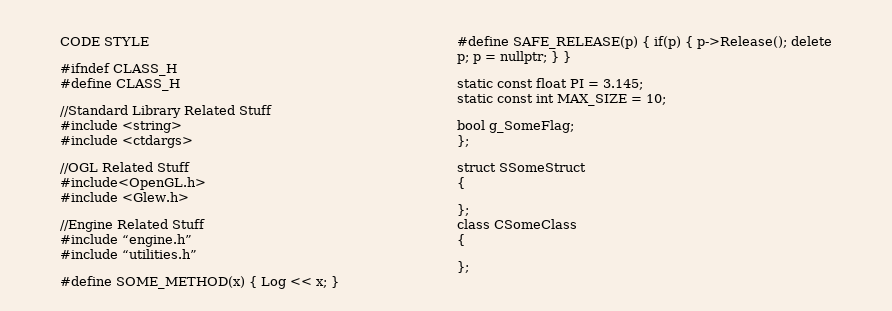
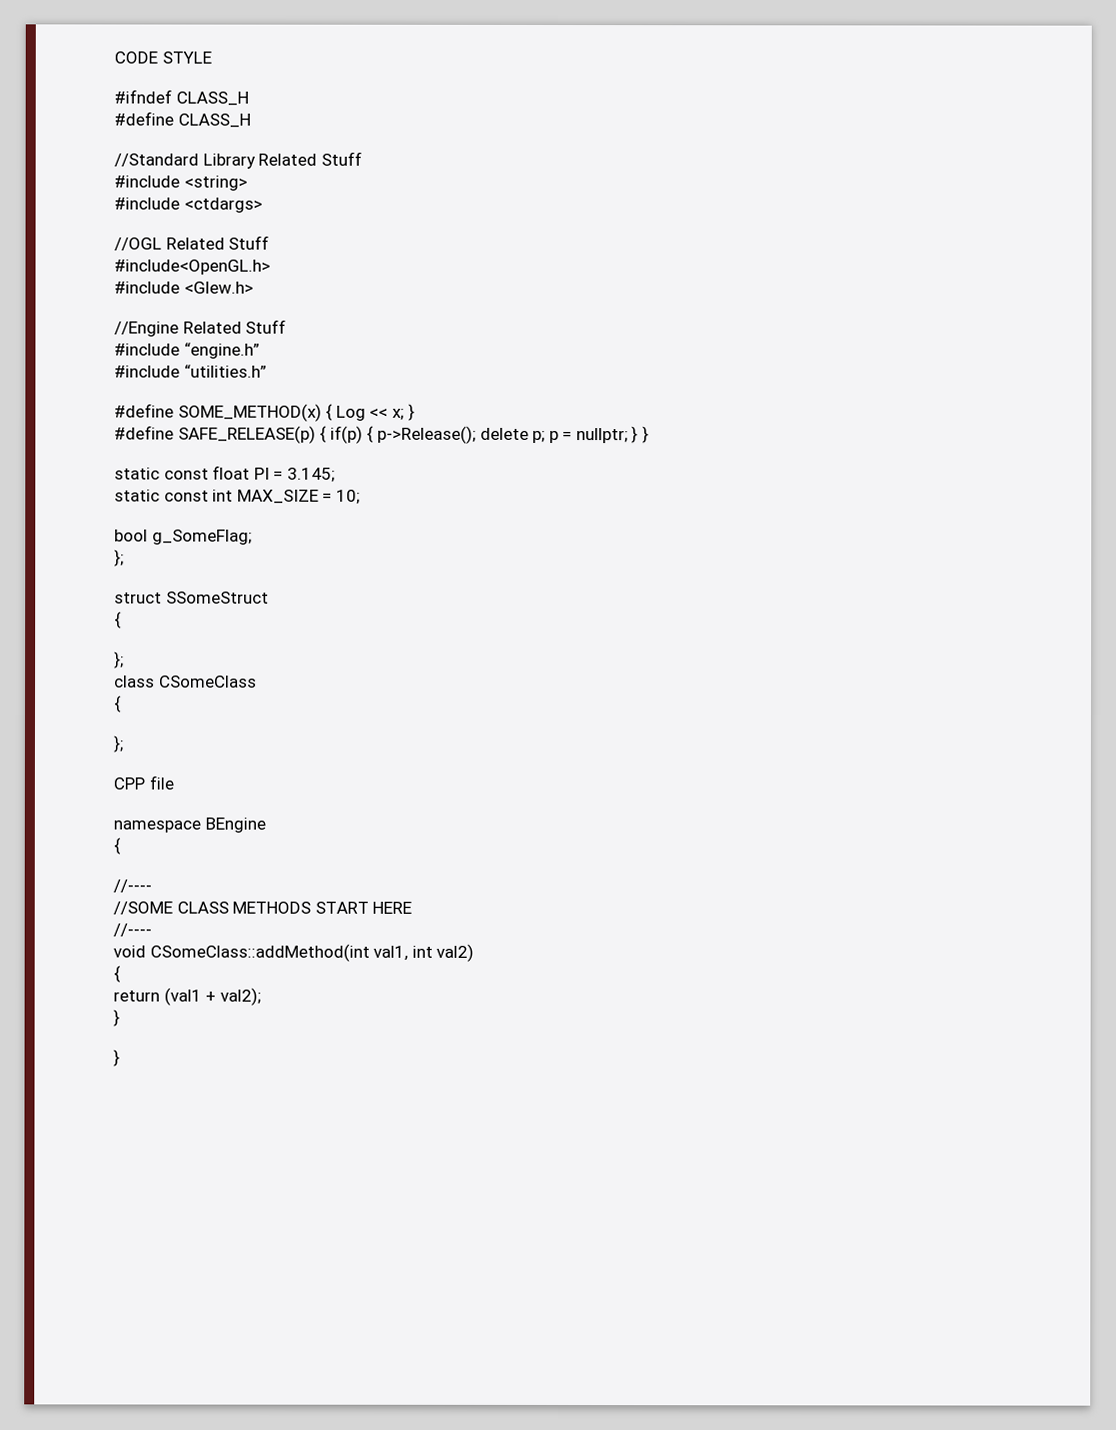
(469, 267) none -> [113,775,174,790] [113,817,266,833] [113,837,121,855] [113,879,152,893] [113,901,413,915] [113,923,152,937] [113,943,475,962] [113,965,121,983] [113,987,261,1006] [113,1009,120,1027] [113,1049,120,1067] // CPP file // namespace BEngine // { // //---- // //SOME CLASS METHODS START HERE // //---- // void CSomeClass::addMethod(int val1, int val2) // { // return (val1 + val2); // } // }

